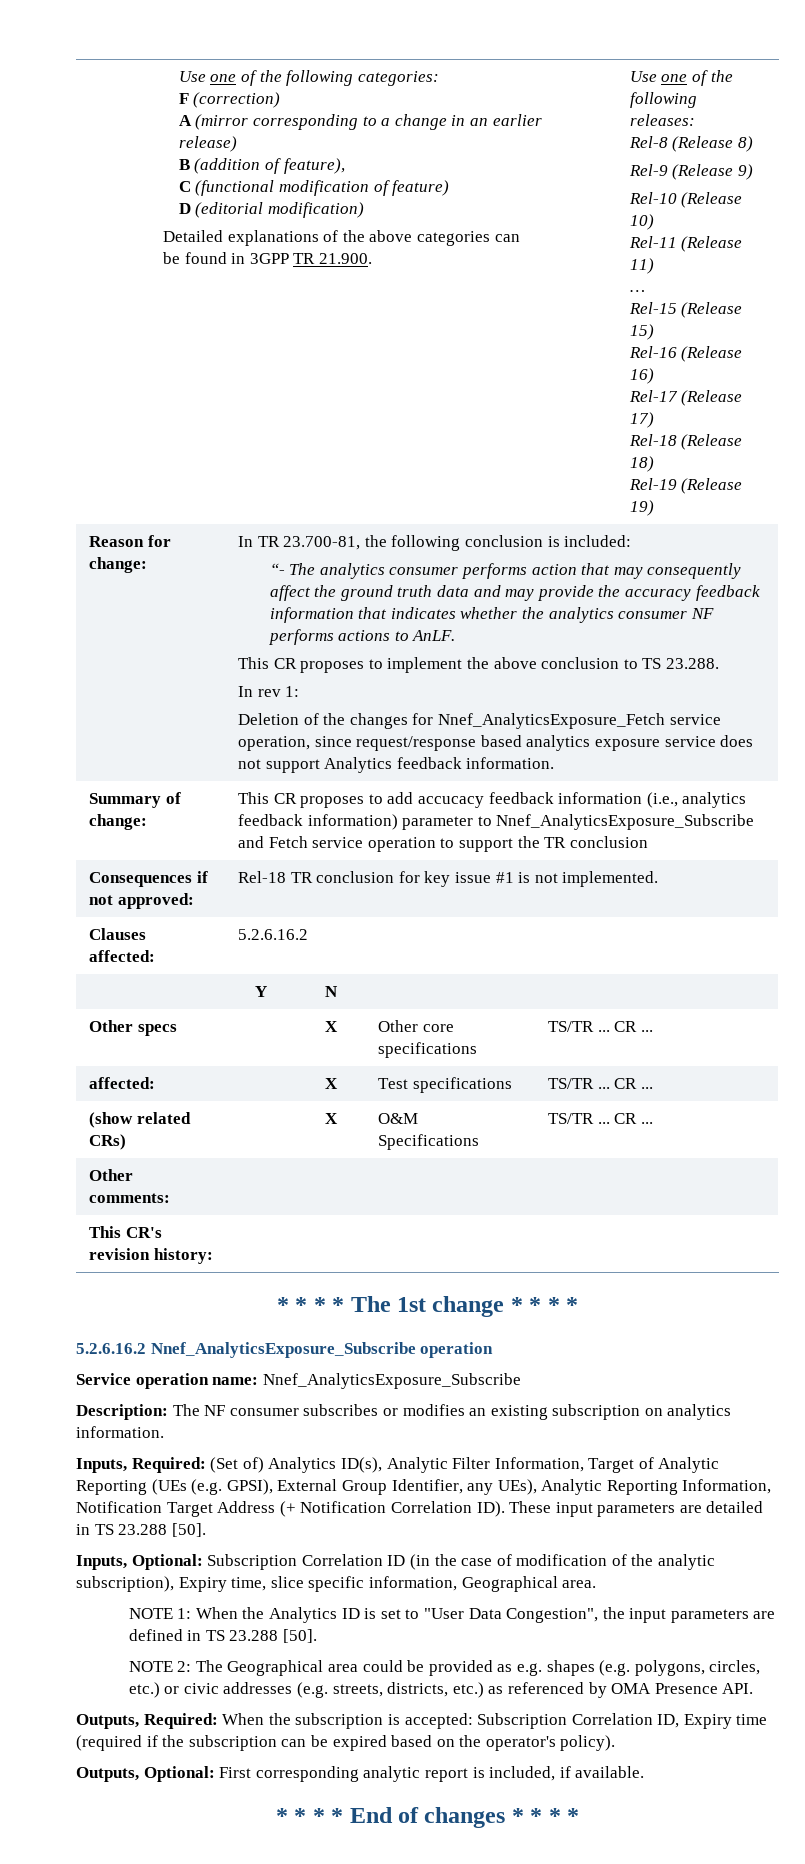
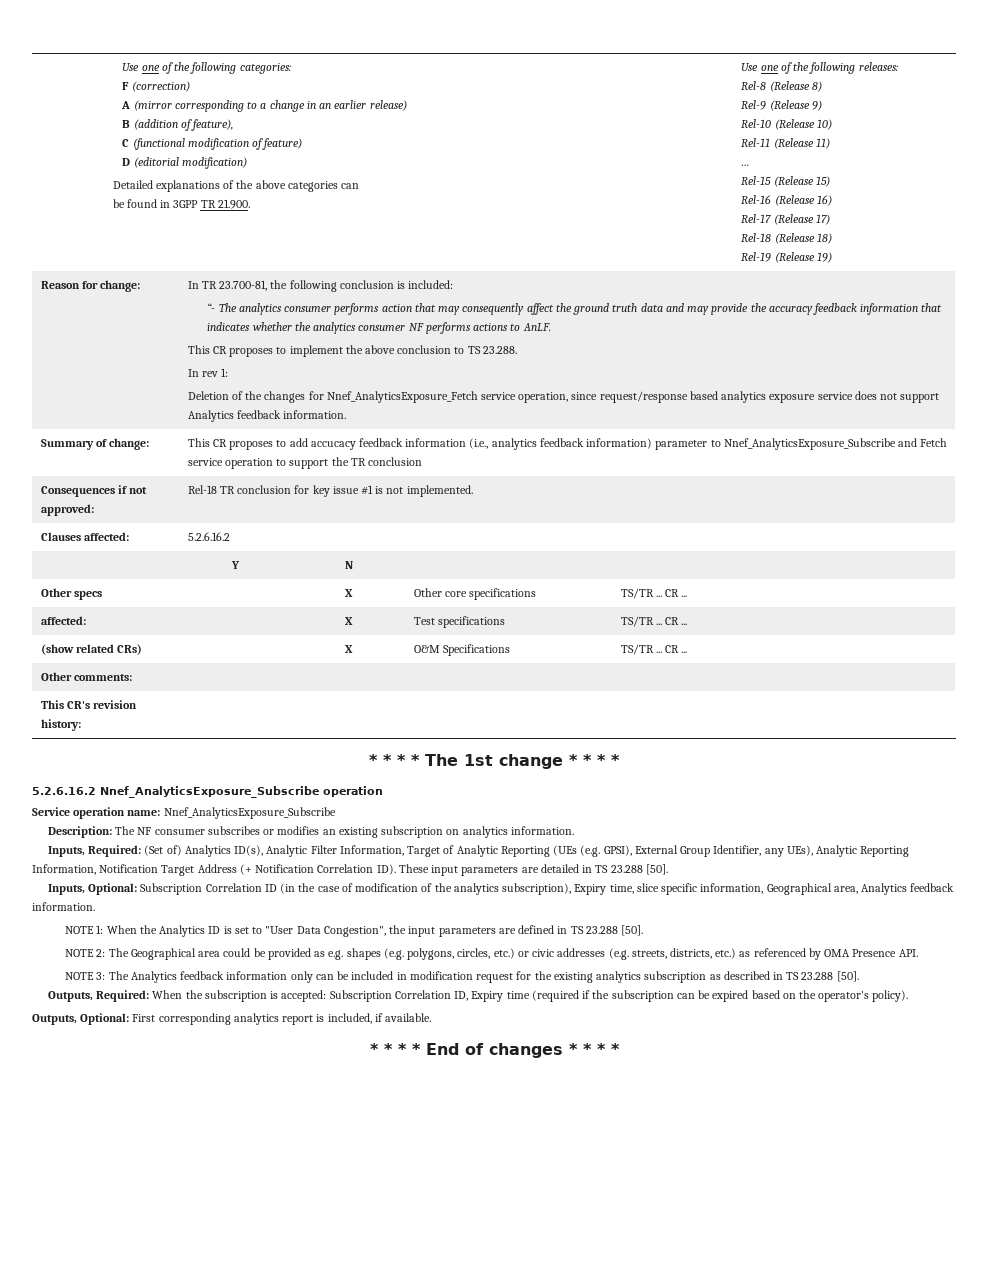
[658,1554,716,1570] analytic -> [453,883,499,895] analytics
[562,1580,597,1588] area. -> [833,883,955,895] [32,902,95,911] area, Analytics feedback information.
(754, 1688) none -> [65,971,859,983] // NOTE 3: The Analytics feedback information only can be included in modification request for the existing analytics subscription as described in TS 23.288 [50].
[363,1766,421,1782] analytic -> [233,1013,279,1025] analytics

